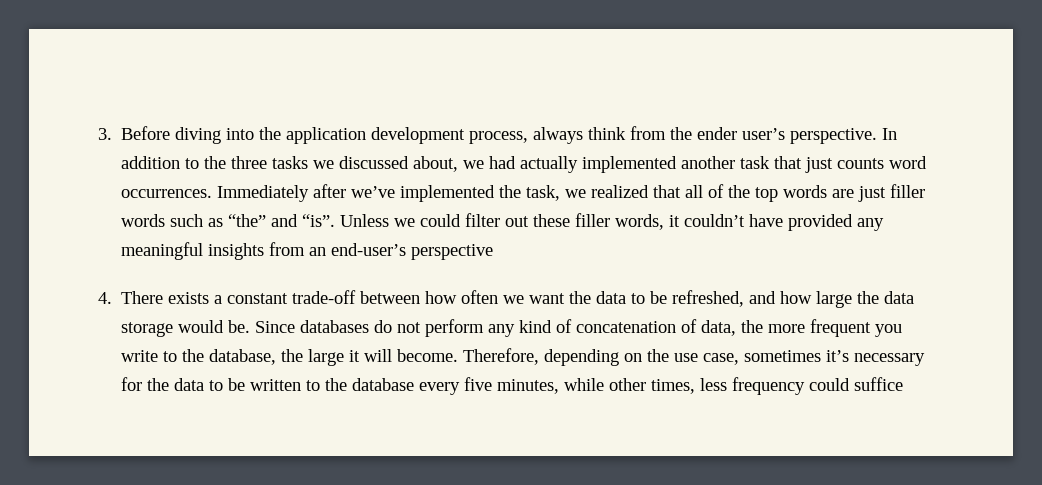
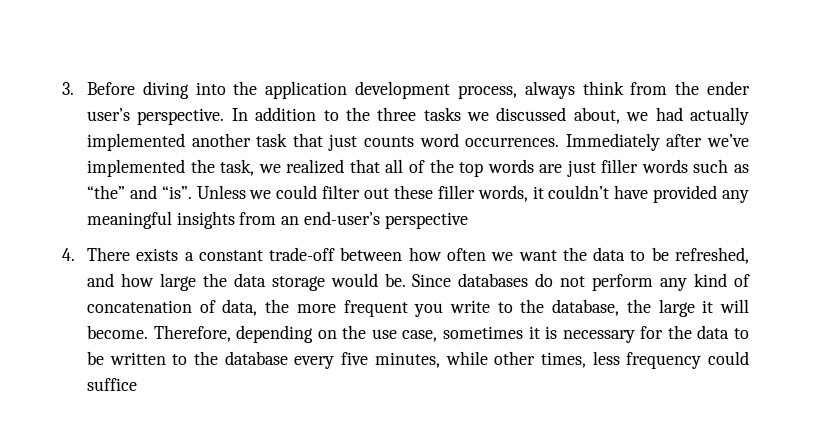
[826,350,850,362] it’s -> [528,326,558,339] it is

